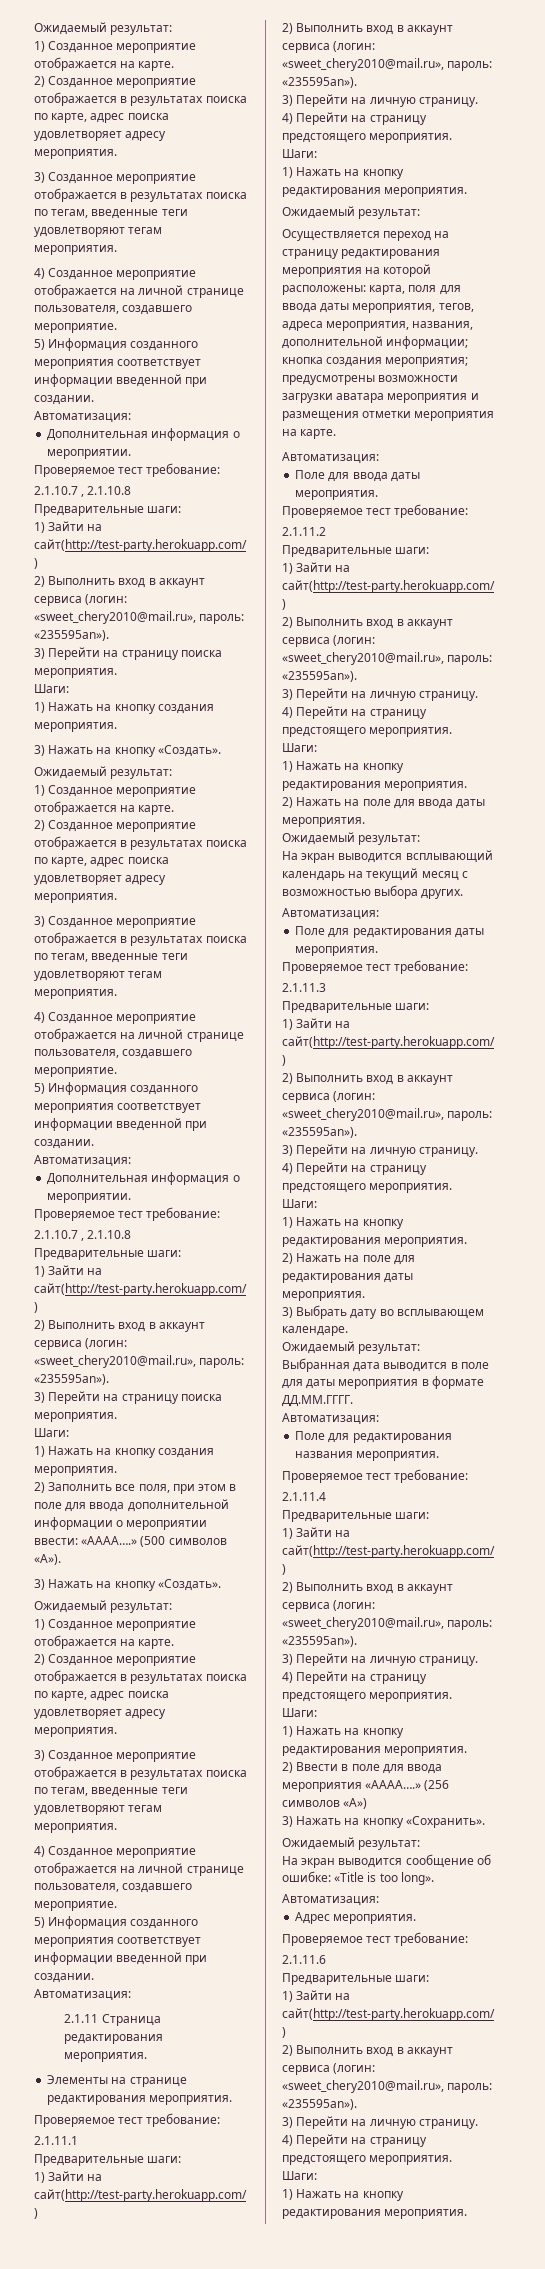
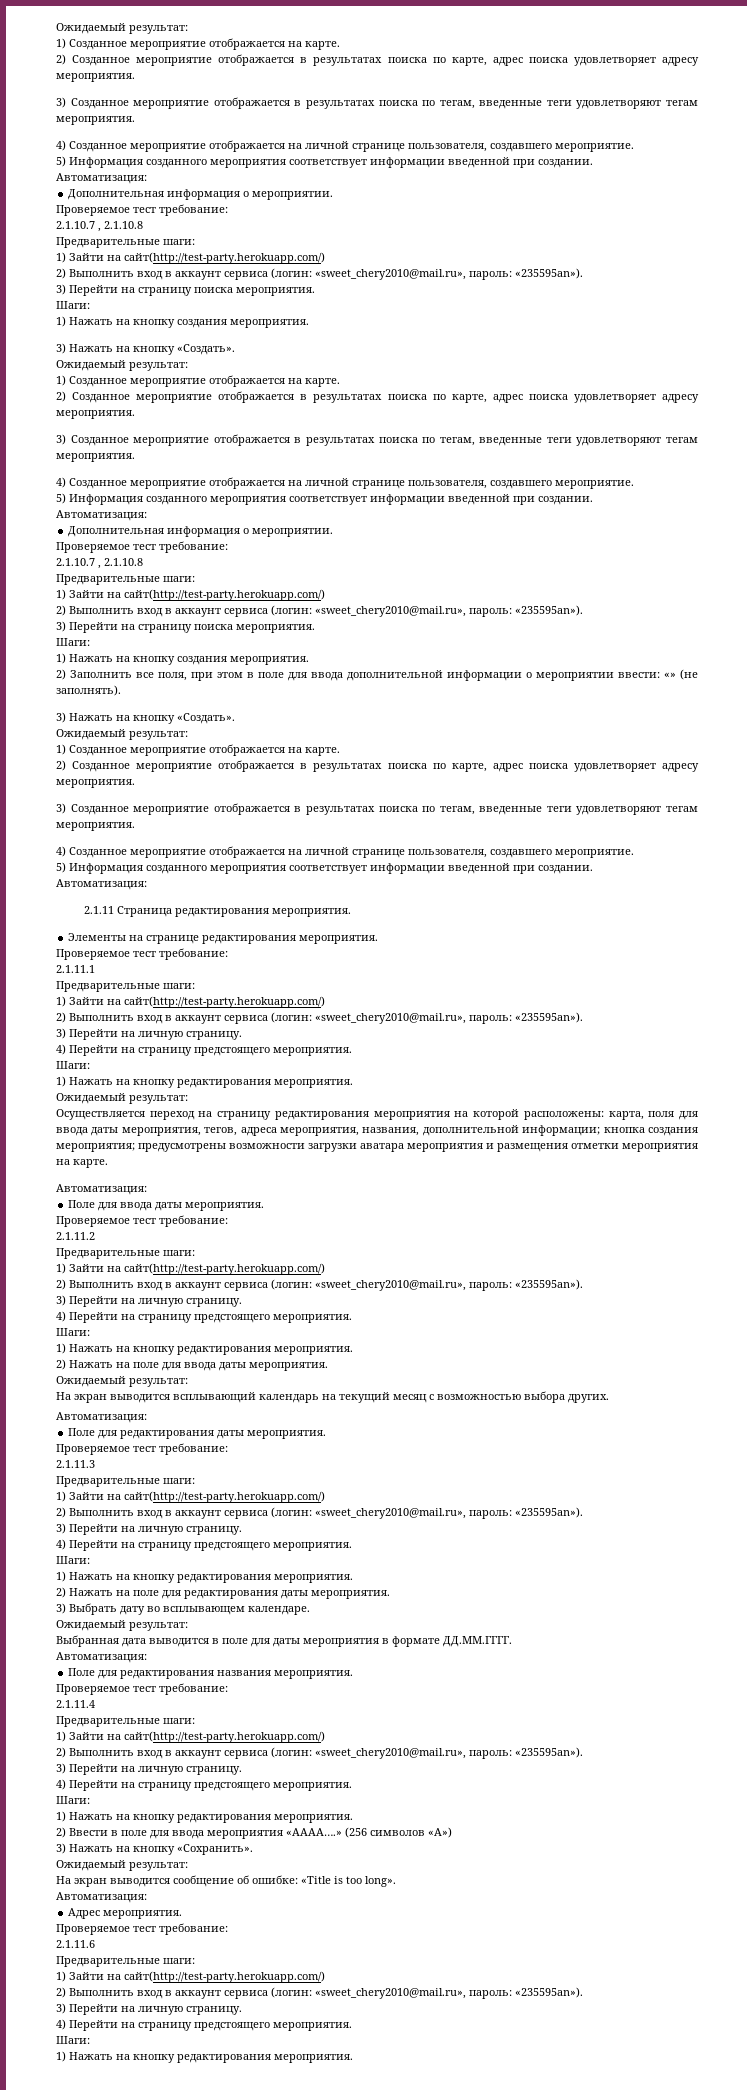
[81,1536,227,1547] [34,1554,61,1565] «АААА….» (500 символов «А»). -> [664,669,698,680] [56,685,121,696] «» (не заполнять).

